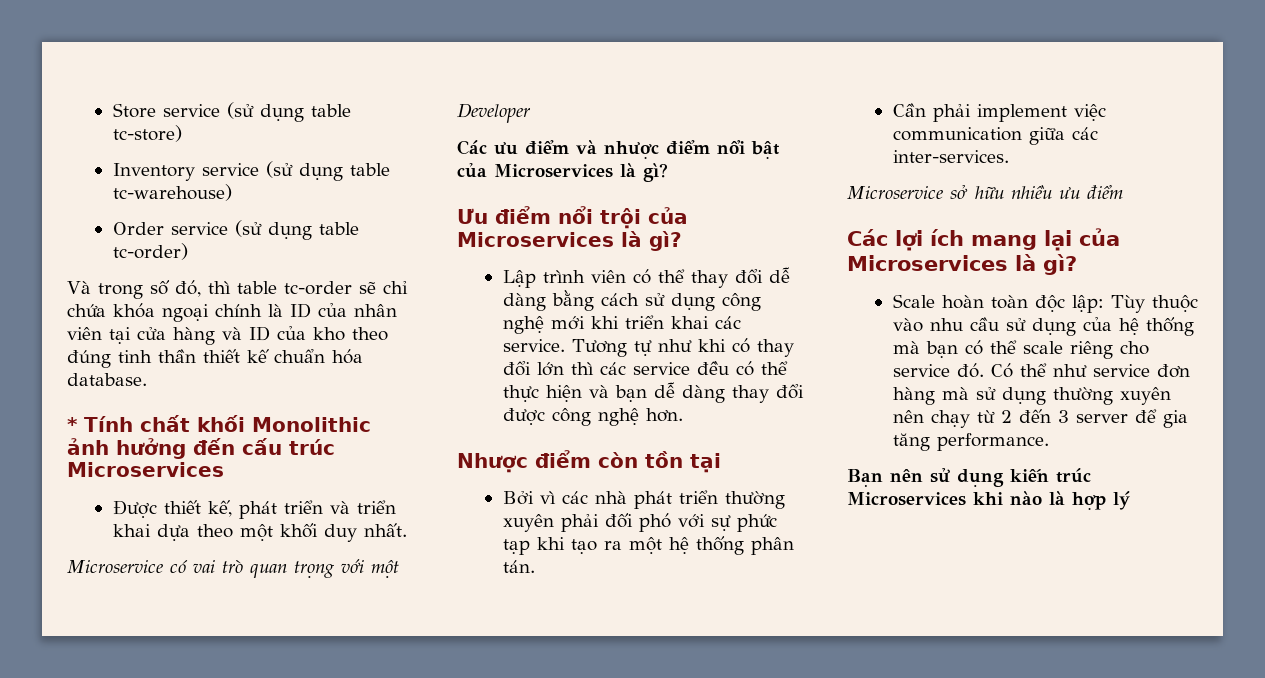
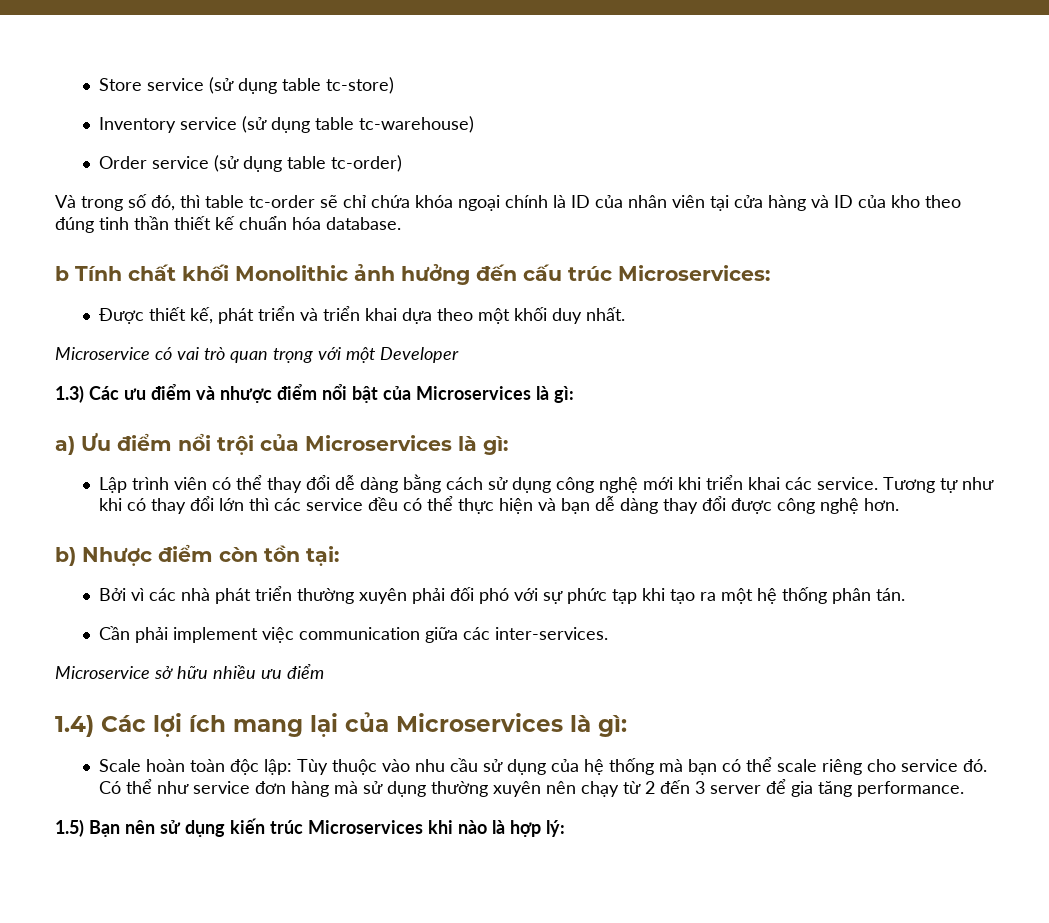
[67,417,78,432] * -> [55,266,69,281] b
[67,462,224,477] Microservices -> [618,265,770,281] Microservices:
(531, 113) none -> [55,385,84,403] 1.3)
[643,163,668,182] gì? // -> [554,386,574,403] [55,436,75,455] gì: // a)
[649,231,682,251] gì? -> [483,436,508,455] gì:
(683, 415) none -> [55,547,76,566] b)
[690,453,721,473] tại -> [306,546,339,566] tại:
(1123, 192) none -> [55,715,94,737] 1.4)
[1043,254,1077,275] gì? -> [598,715,627,737] gì:
(1049, 442) none -> [55,819,84,837] 1.5)
[1113,491,1130,510] lý -> [546,820,565,837] lý:

